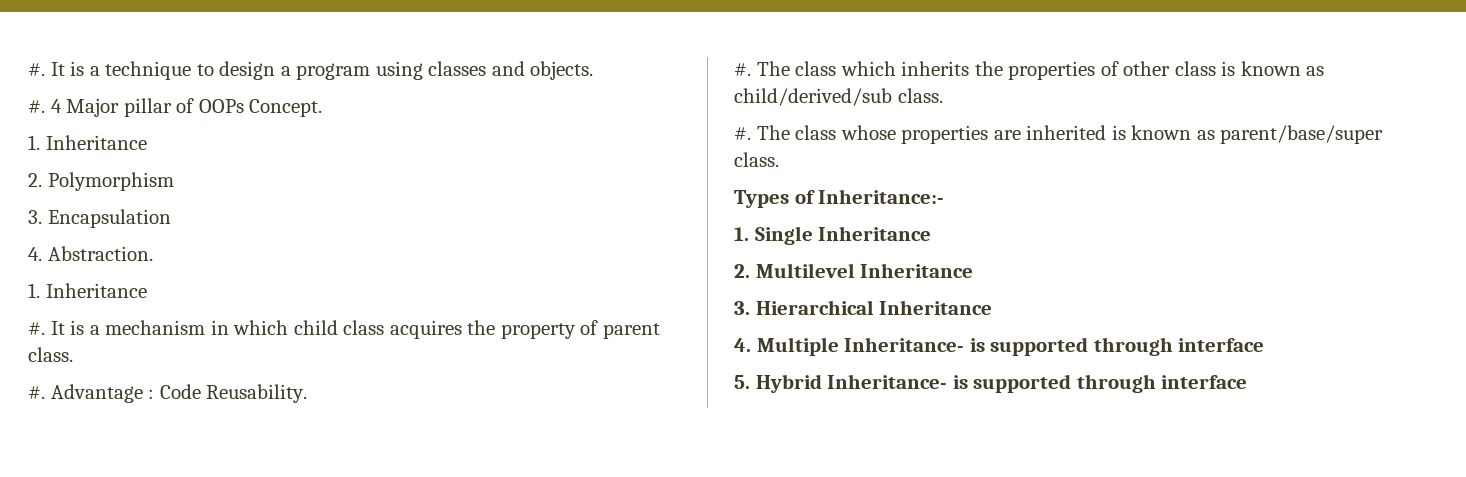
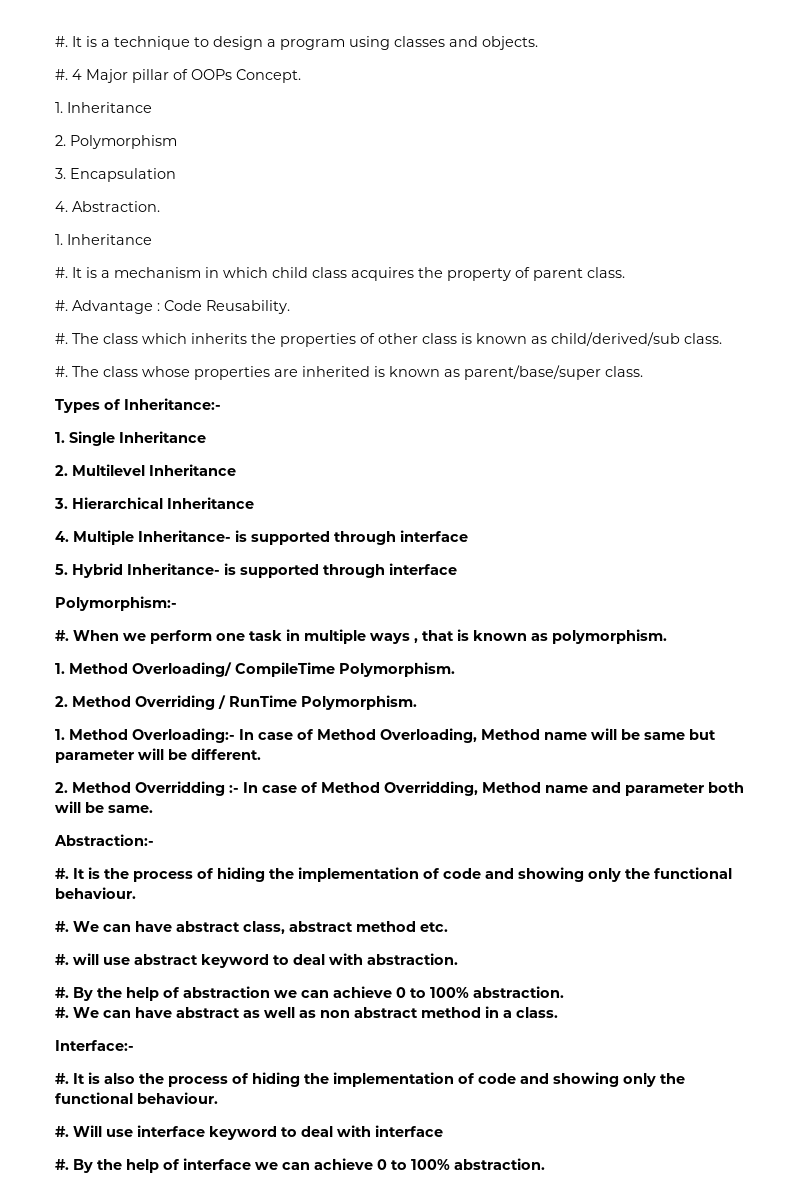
(1248, 382) none -> [55,596,177,611] [55,629,667,644] [55,662,455,677] [55,695,417,710] [55,728,716,743] [55,748,261,763] [55,781,744,796] [55,801,153,813] [54,834,154,846] [55,867,732,882] [55,887,136,899] [55,921,448,934] [55,953,458,968] [55,986,564,1001] [55,1006,558,1018] [55,1040,134,1051] [55,1072,685,1087] [55,1092,218,1104] [55,1125,443,1140] [55,1158,545,1173] // Polymorphism:- // #. When we perform one task in multiple ways , that is known as polymorphism. // 1. Method Overloading/ CompileTime Polymorphism. // 2. Method Overriding / RunTime Polymorphism. // 1. Method Overloading:- In case of Method Overloading, Method name will be same but parameter will be different. // 2. Method Overridding :- In case of Method Overridding, Method name and parameter both will be same. // Abstraction:- // #. It is the process of hiding the implementation of code and showing only the functional behaviour. // #. We can have abstract class, abstract method etc. // #. will use abstract keyword to deal with abstraction. // #. By the help of abstraction we can achieve 0 to 100% abstraction. // #. We can have abstract as well as non abstract method in a class. // Interface:- // #. It is also the process of hiding the implementation of code and showing only the functional behaviour. // #. Will use interface keyword to deal with interface // #. By the help of interface we can achieve 0 to 100% abstraction.

